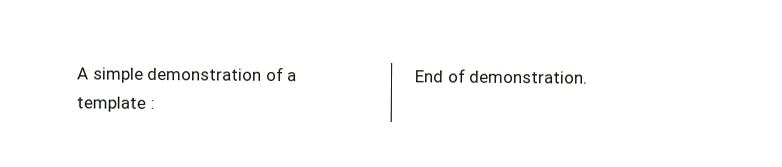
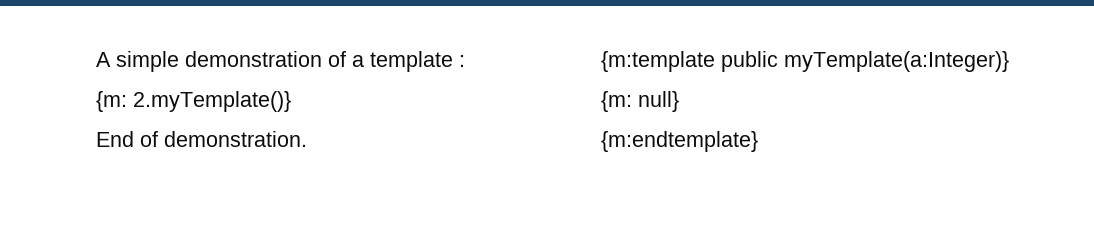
(155, 104) none -> [96,91,291,112] // {m: 2.myTemplate()}
(589, 77) none -> [601,51,1009,72] [601,91,679,112] [601,131,758,152] // {m:template public myTemplate(a:Integer)} // {m: null} // {m:endtemplate}

